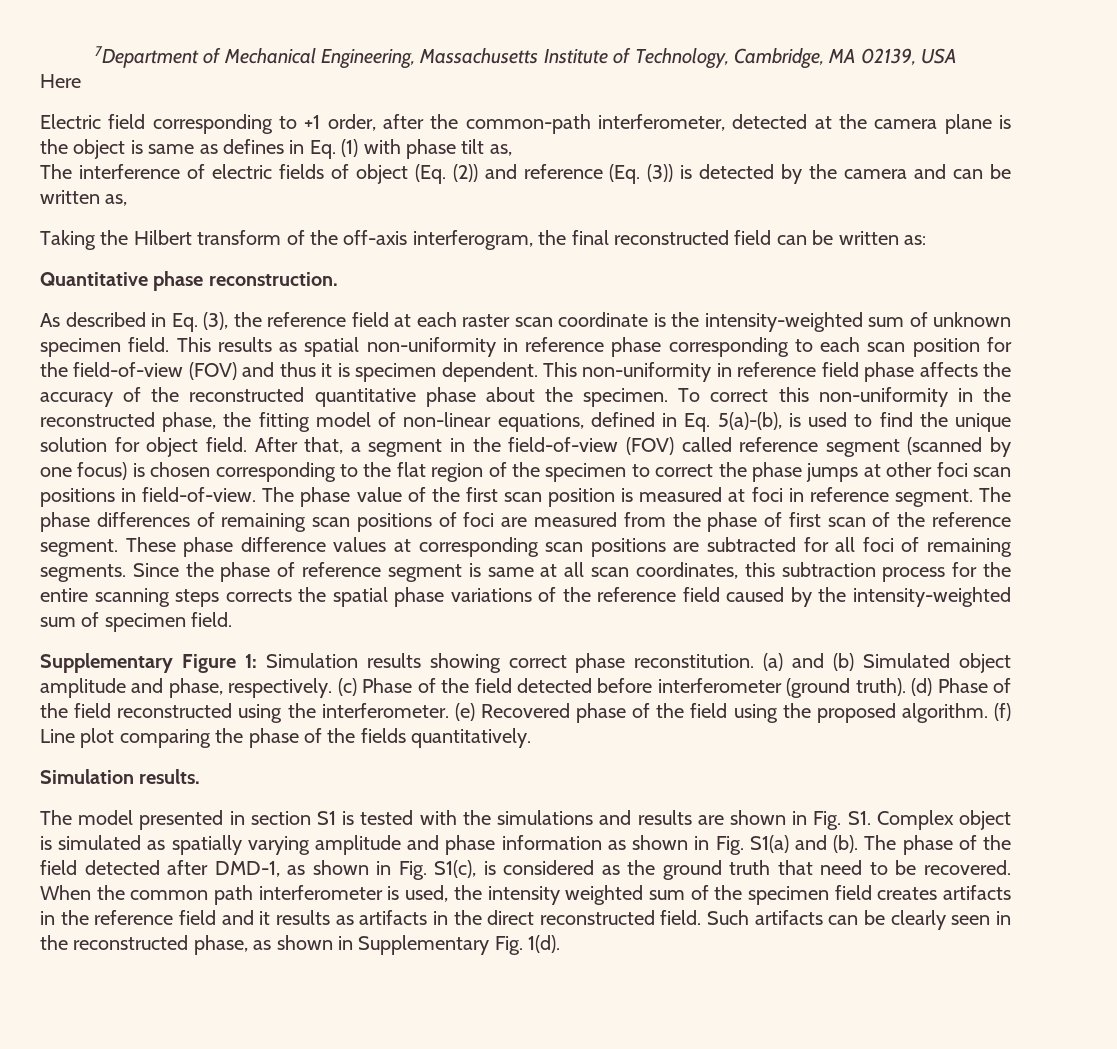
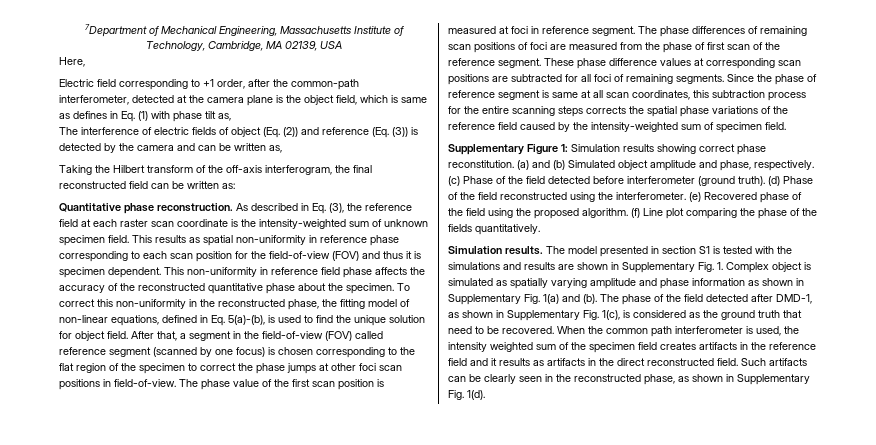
[40,74,81,88] Here -> [59,57,85,67] Here,
(126, 149) none -> [336,95,388,105] field, which
(338, 279) // -> (233, 207) none
(201, 776) // -> (543, 250) none
[813,811,871,830] Fig. S1. -> [622,262,723,273] Supplementary Fig. 1.
[715,835,789,855] Fig. S1(a) -> [448,294,559,305] Supplementary Fig. 1(a)
[398,860,477,880] Fig. S1(c), -> [507,310,620,321] Supplementary Fig. 1(c),

